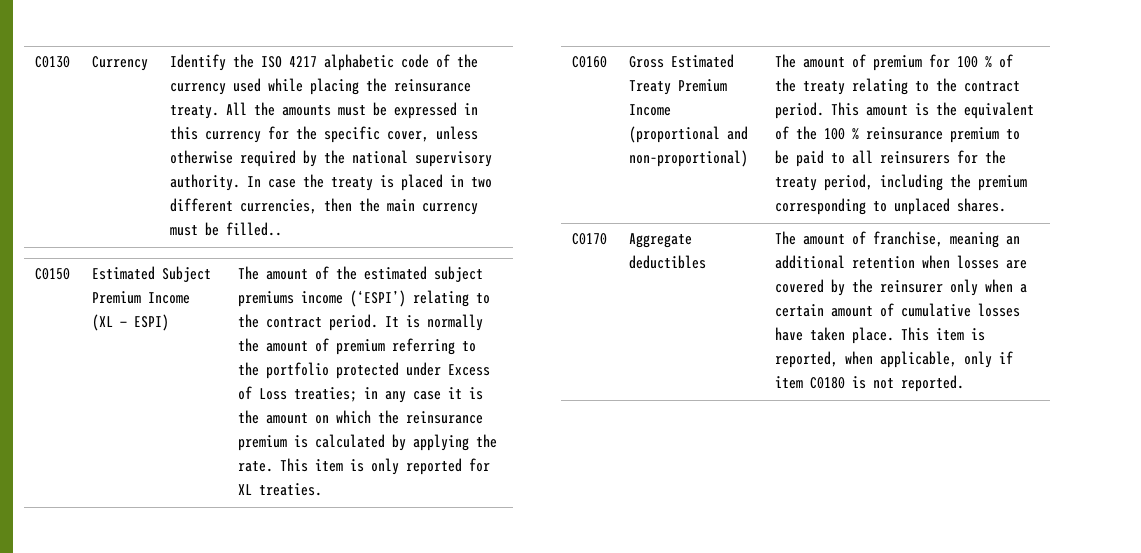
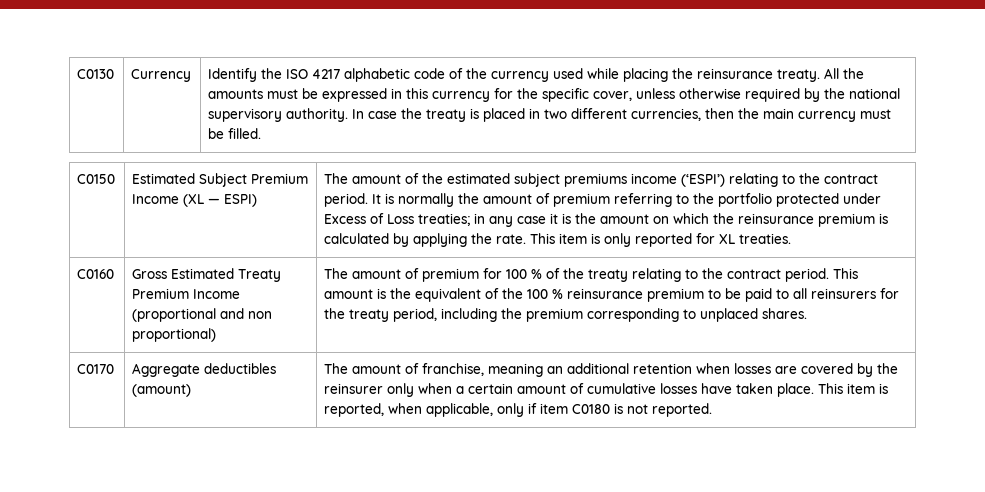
[225,222,282,236] filled.. -> [228,128,262,139] filled.
[628,150,748,167] non–proportional) -> [248,311,273,319] [132,328,217,342] non proportional)
(706, 262) none -> [132,384,192,397] (amount)

